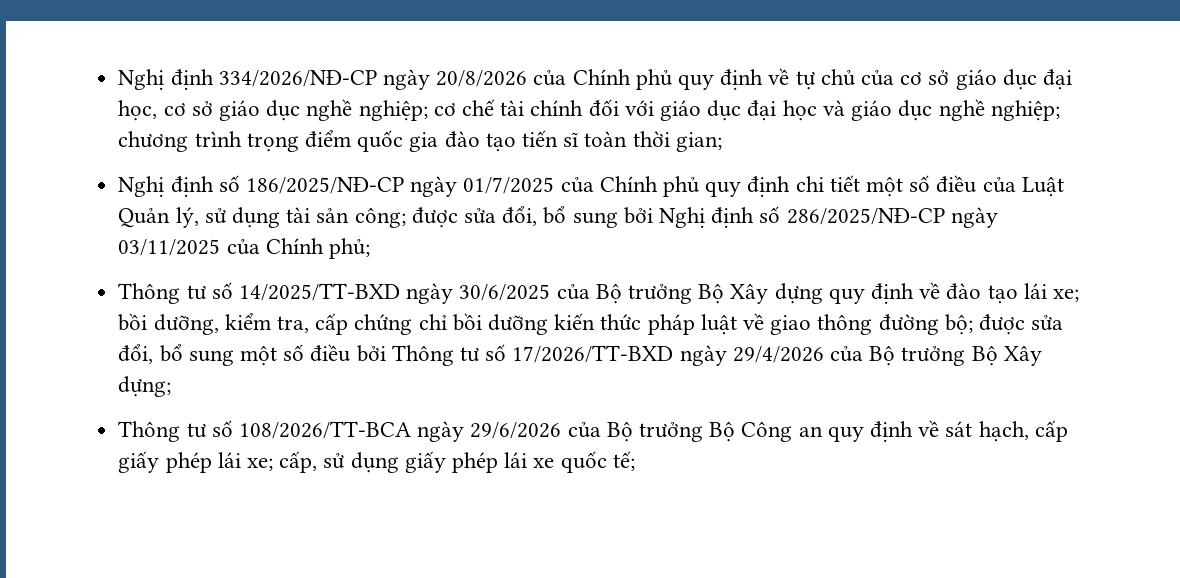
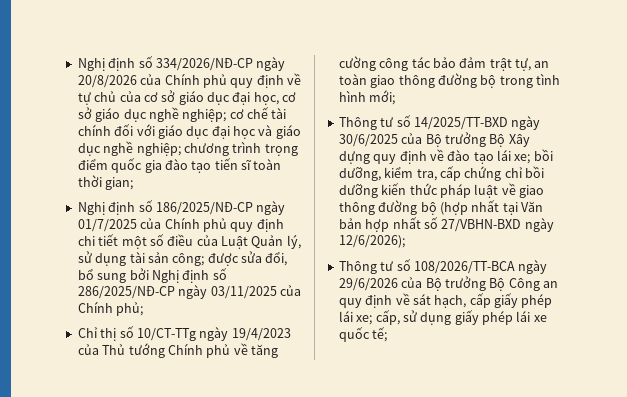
[118,69,214,90] Nghị định -> [77,56,153,71] Nghị định số
(370, 248) none -> [77,326,291,341] [77,343,278,358] [338,56,550,71] [338,73,560,88] [338,90,396,105] // Chỉ thị số 10/CT-TTg ngày 19/4/2023 của Thủ tướng Chính phủ về tăng cường công tác bảo đảm trật tự, an toàn giao thông đường bộ trong tình hình mới;
[944,314,1064,335] [118,344,1042,366] [118,376,172,397] bộ; được sửa đổi, bổ sung một số điều bởi Thông tư số 17/2026/TT-BXD ngày 29/4/2026 của Bộ trưởng Bộ Xây dựng; -> [420,200,543,215] [338,217,554,232] [338,235,405,248] bộ (hợp nhất tại Văn bản hợp nhất số 27/VBHN-BXD ngày 12/6/2026);

